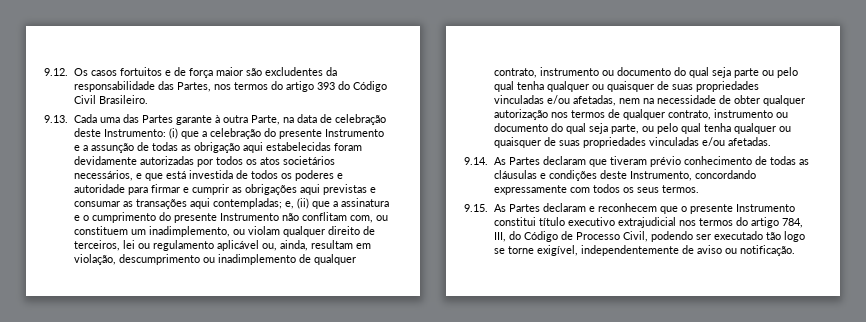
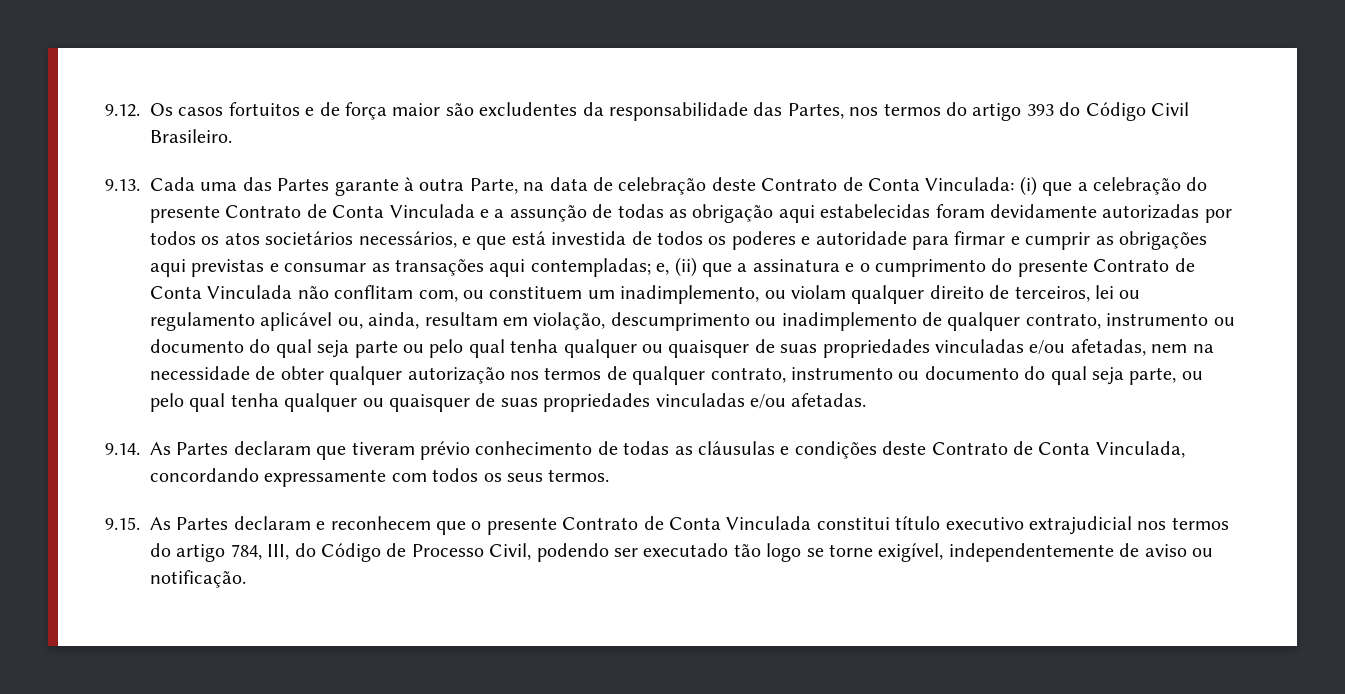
[103,129,166,137] Instrumento: -> [761,177,1015,191] Contrato de Conta Vinculada:
[324,129,384,137] Instrumento -> [225,204,475,218] Contrato de Conta Vinculada
[219,213,279,221] Instrumento -> [1093,258,1195,272] [150,285,293,299] Contrato de Conta Vinculada
[629,171,692,181] Instrumento, -> [931,441,1185,458] Contrato de Conta Vinculada,
[735,204,795,212] Instrumento -> [562,516,812,530] Contrato de Conta Vinculada

